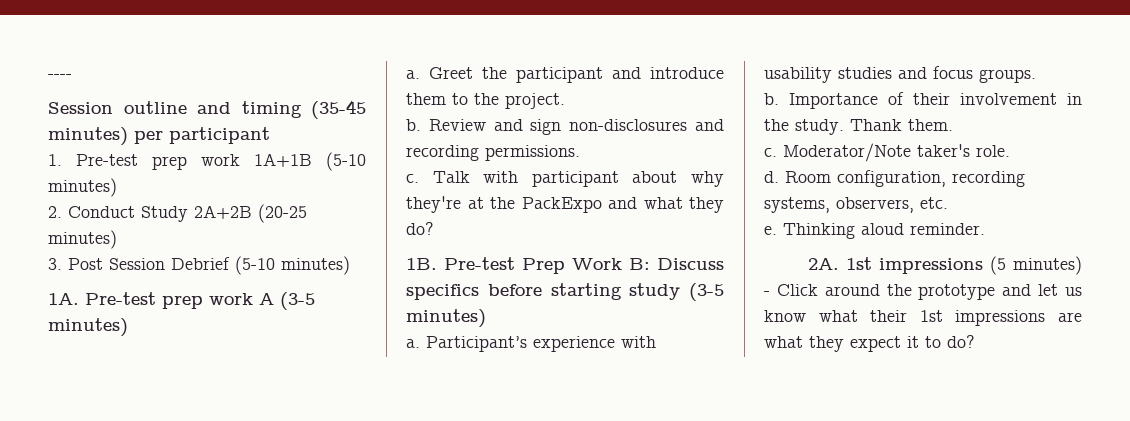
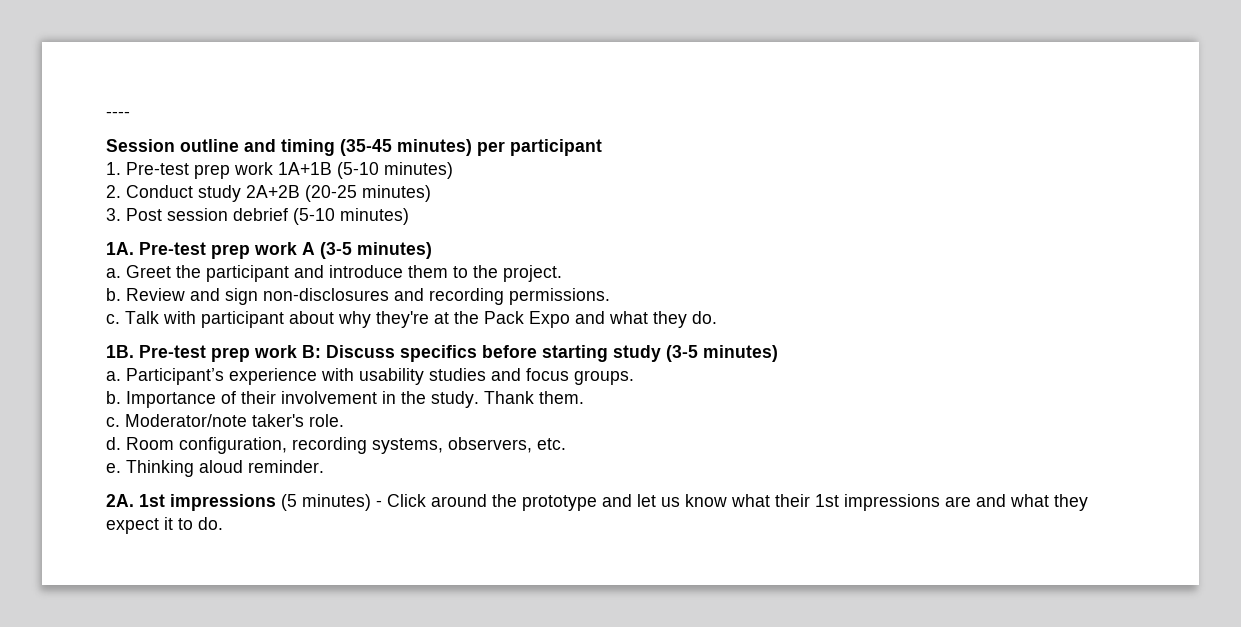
[141,206,188,222] Study -> [198,185,241,202] study
[109,257,230,270] Session Debrief -> [167,208,288,221] session debrief
[521,197,724,213] [406,222,434,235] PackExpo and what they do? -> [484,311,717,328] Pack Expo and what they do.
[522,258,622,274] Prep Work -> [211,345,297,362] prep work
[783,143,911,162] Moderator/Note -> [125,414,247,427] Moderator/note
(1082, 317) none -> [976,494,1006,507] and
[947,335,975,348] do? -> [198,517,223,530] do.

